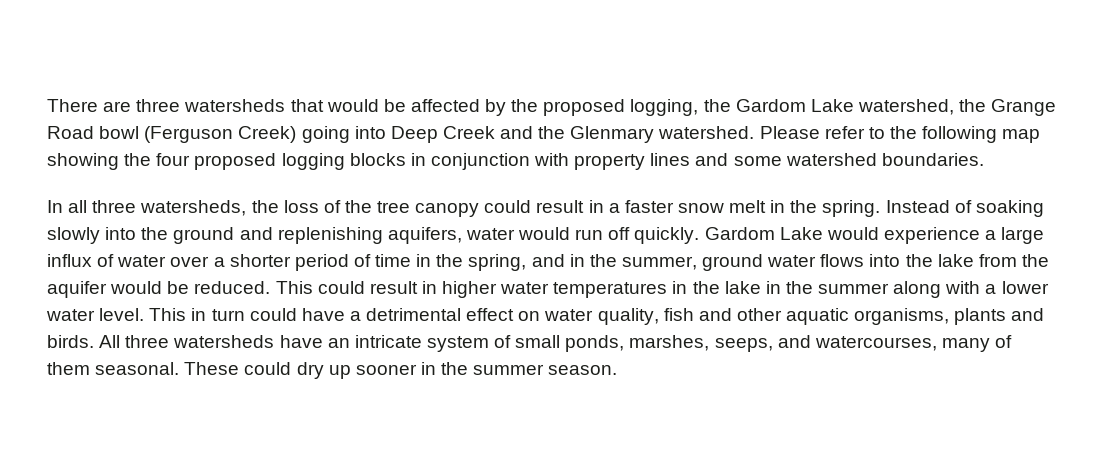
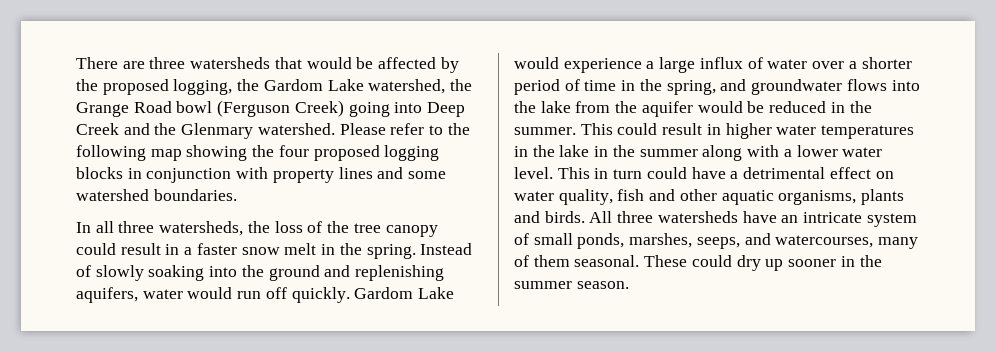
[975,200,1044,217] [47,227,100,244] soaking slowly -> [95,265,205,281] slowly soaking
[569,254,817,271] in the summer, ground water -> [751,79,843,95] groundwater
[194,281,271,294] reduced. -> [769,101,872,113] [514,127,576,135] reduced in the summer.

